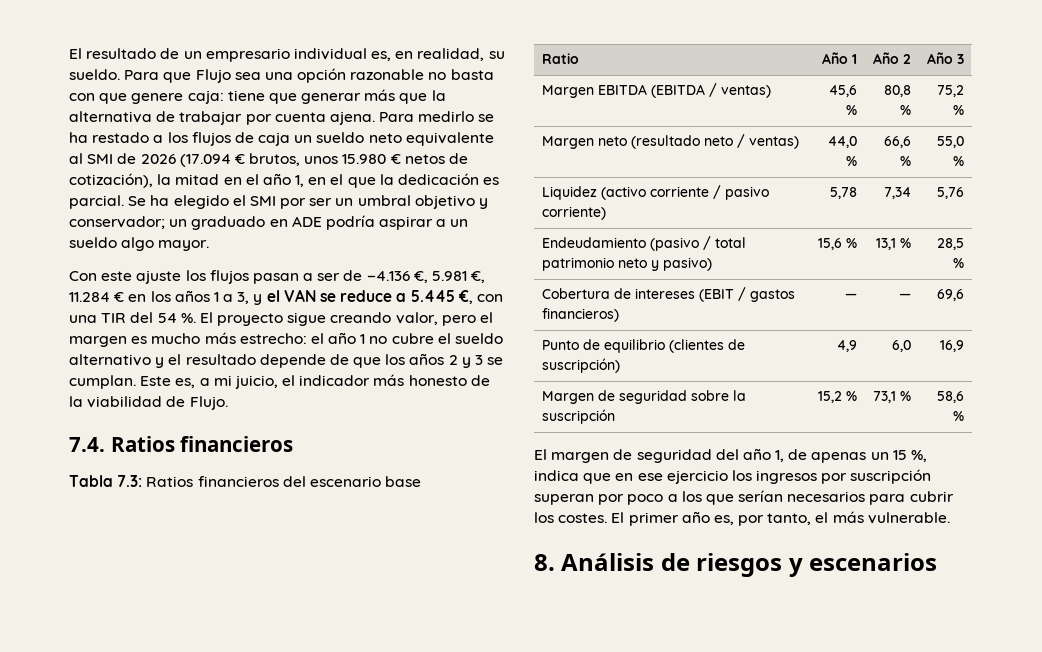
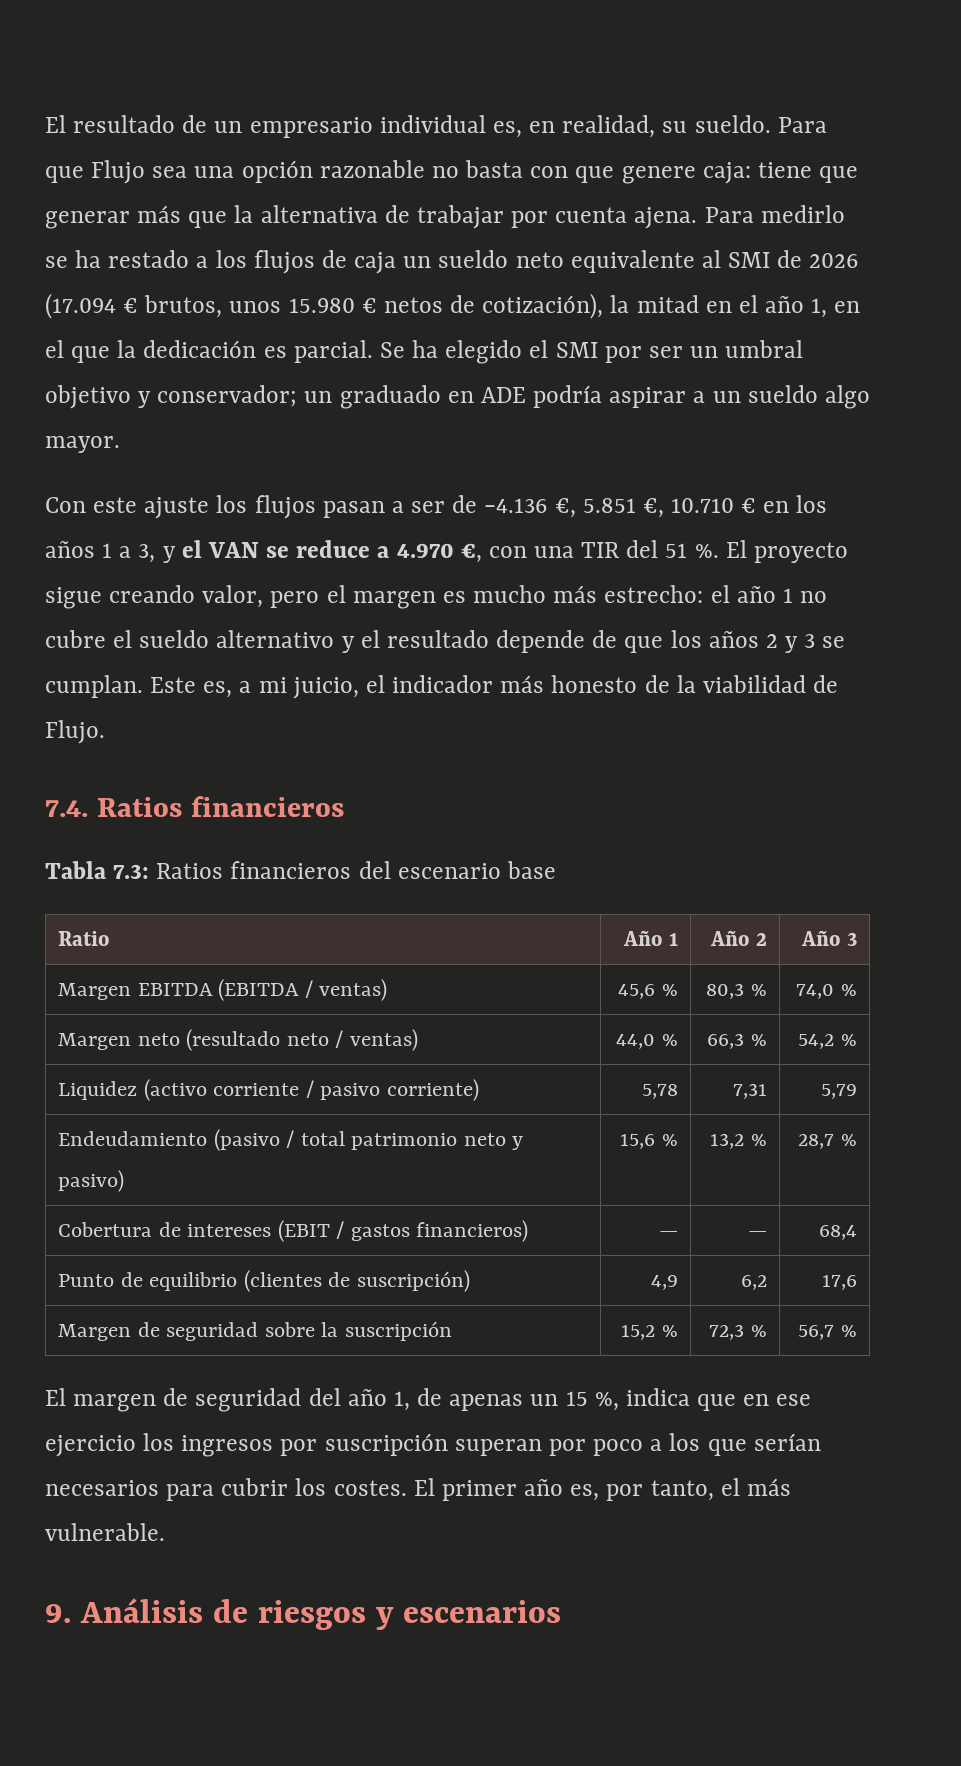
[432,271,486,283] [69,292,110,302] 5.981 €, 11.284 -> [582,498,735,518] 5.851 €, 10.710
[410,290,455,302] 5.445 -> [396,543,454,558] 4.970
[157,313,177,323] 54 -> [665,543,688,558] 51
[884,85,912,97] [900,105,912,115] [937,85,965,97] 80,8 % | 75,2 -> [706,983,767,999] [796,984,835,999] 80,3 % | 74,0
[884,136,912,148] [900,156,912,166] [937,136,965,148] 66,6 % | 55,0 -> [707,1033,767,1049] [798,1034,835,1049] 66,3 % | 54,2
[884,187,912,199] [937,187,965,199] 7,34 | 5,76 -> [732,1083,767,1099] [820,1084,857,1099] 7,31 | 5,79
[876,238,912,250] [937,238,965,250] 13,1 % | 28,5 -> [710,1133,767,1149] [798,1134,835,1149] 13,2 % | 28,7
[937,289,965,301] 69,6 -> [818,1225,857,1240] 68,4
[892,340,912,352] [940,340,965,352] 6,0 | 16,9 -> [740,1275,767,1290] [821,1275,857,1290] 6,2 | 17,6
[873,391,912,403] [937,391,965,403] 73,1 % | 58,6 -> [709,1324,767,1340] [798,1325,835,1340] 72,3 % | 56,7
[534,554,555,571] 8. -> [45,1604,71,1623] 9.

